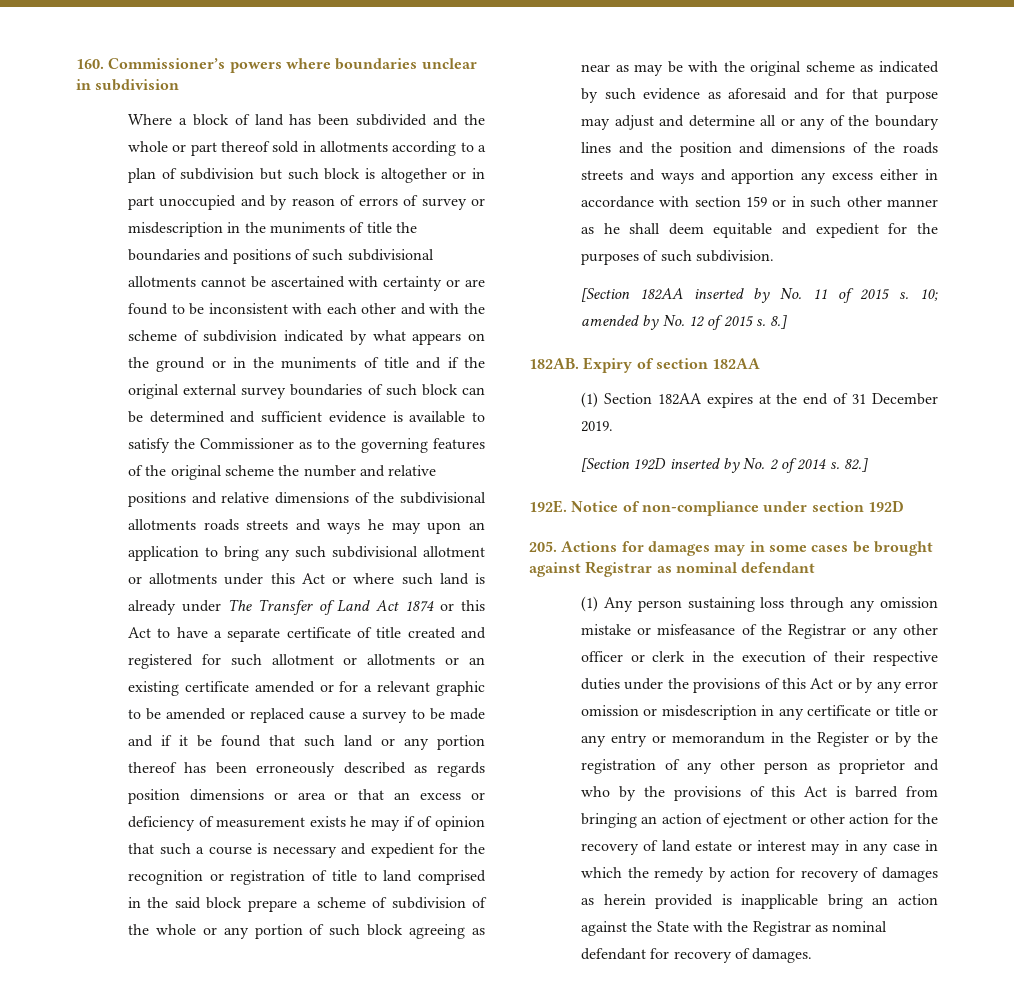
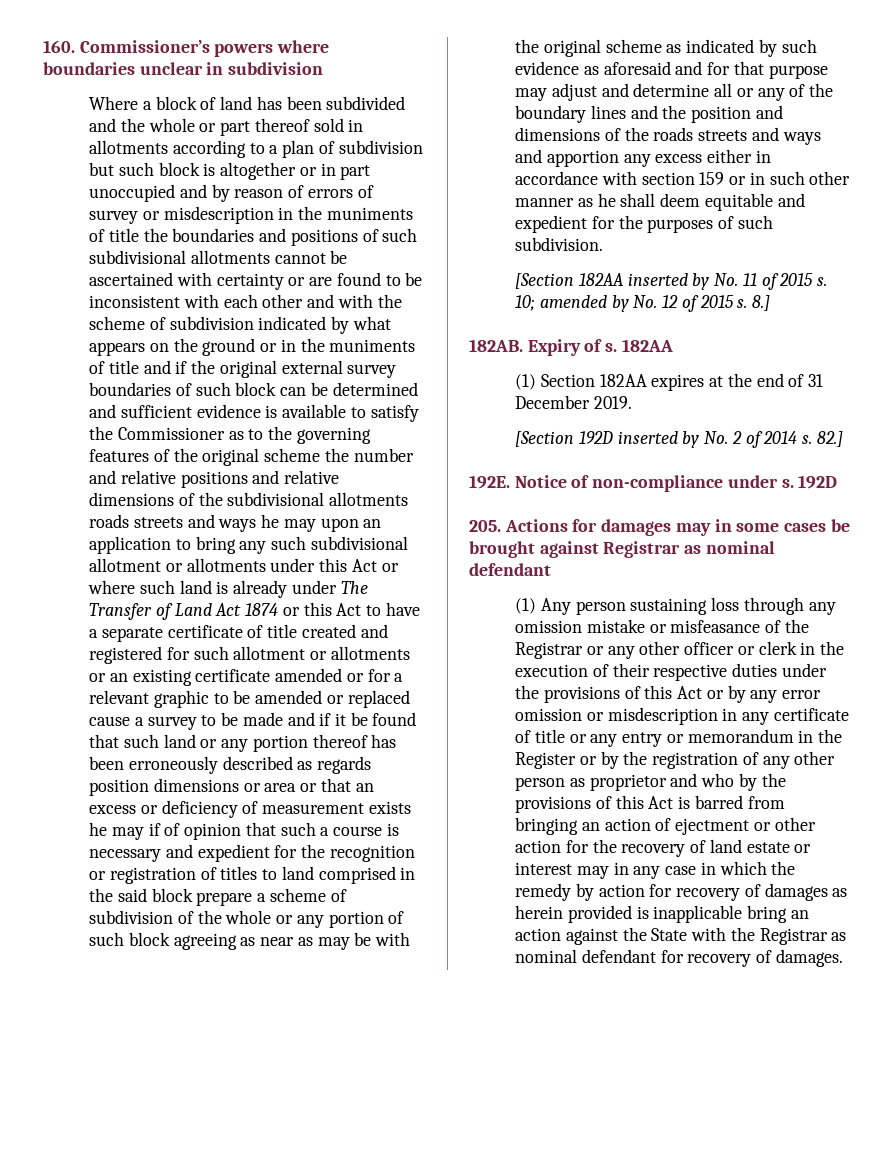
[331,870,357,881] title -> [220,866,258,880] titles
[655,358,708,369] section -> [605,343,618,352] s.
[811,501,864,512] section -> [781,479,794,488] s.
[875,708,890,716] or -> [515,730,532,743] of

